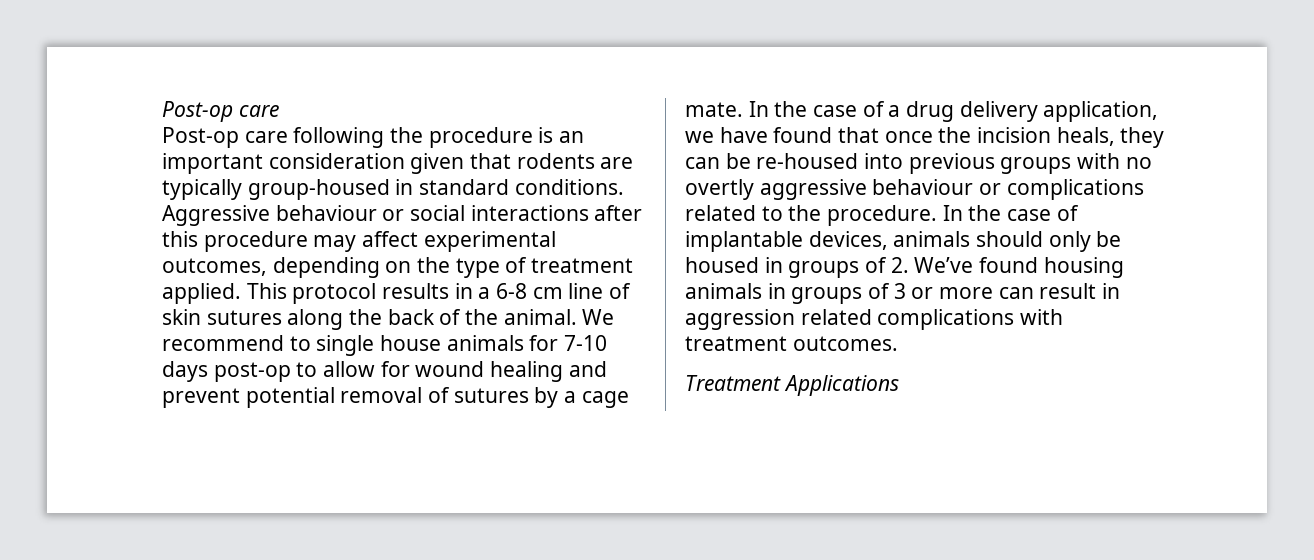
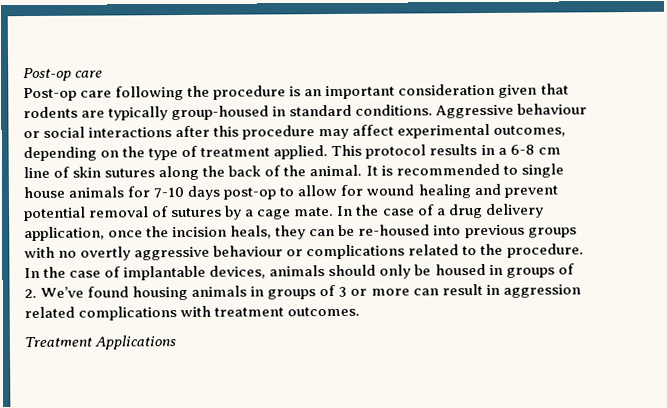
[582,309,615,325] [162,335,284,351] We recommend -> [365,163,500,176] It is recommended
[685,127,880,143] we have found that -> (105, 234) none

